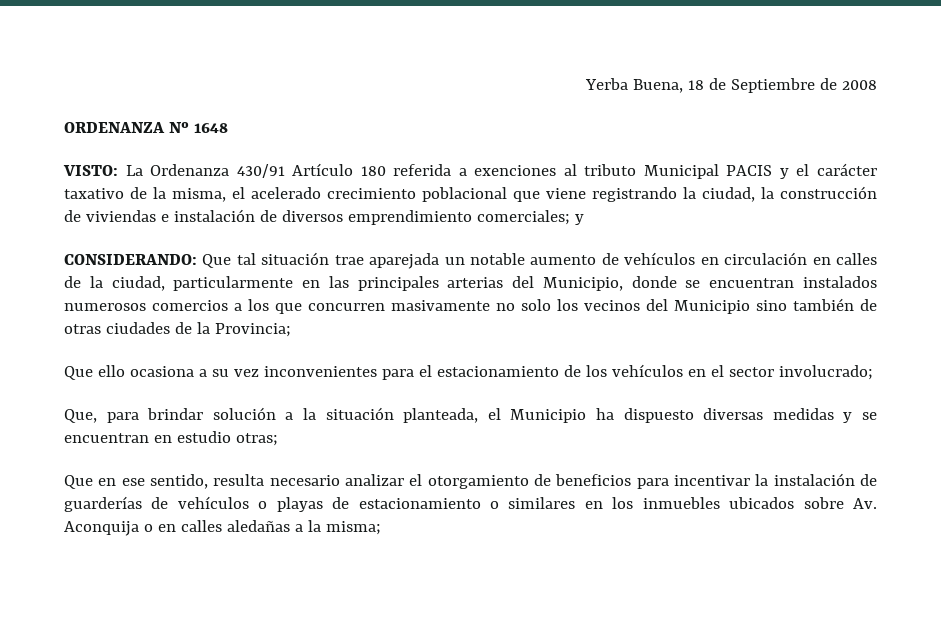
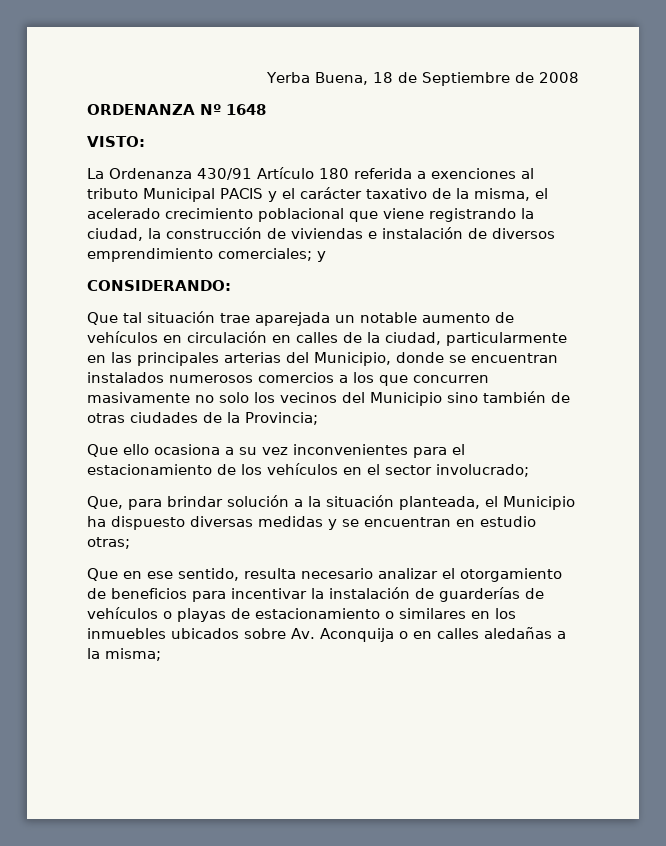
(118, 170) none -> (145, 141) //
(197, 259) none -> (231, 285) //

